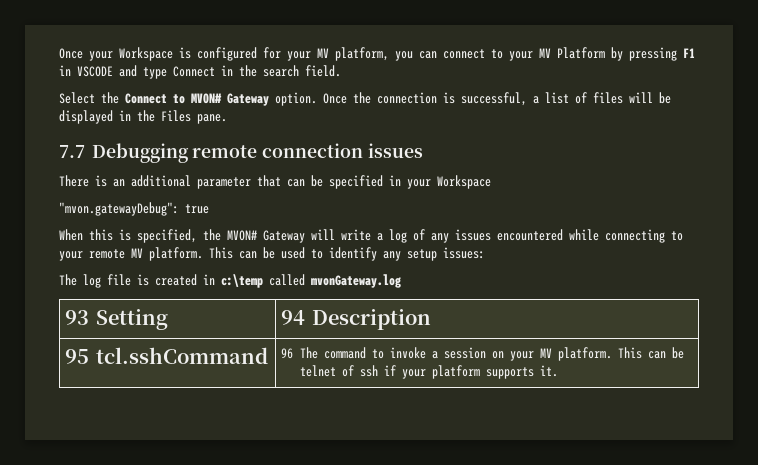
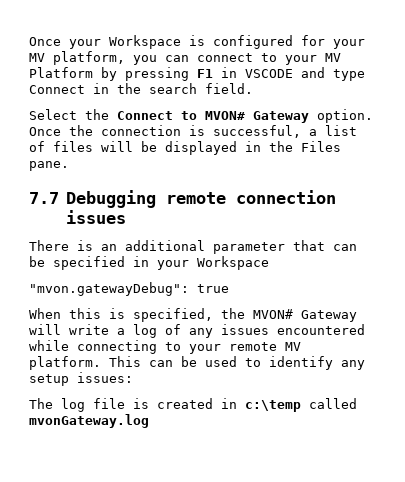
[65,309,168,330] [281,309,431,330] [65,347,268,364] [281,347,684,361] [299,365,558,379] // 93 Setting | 94 Description // 95 tcl.sshCommand | 96 The command to invoke a session on your MV platform. This can be telnet of ssh if your platform supports it. -> (149, 421) none

